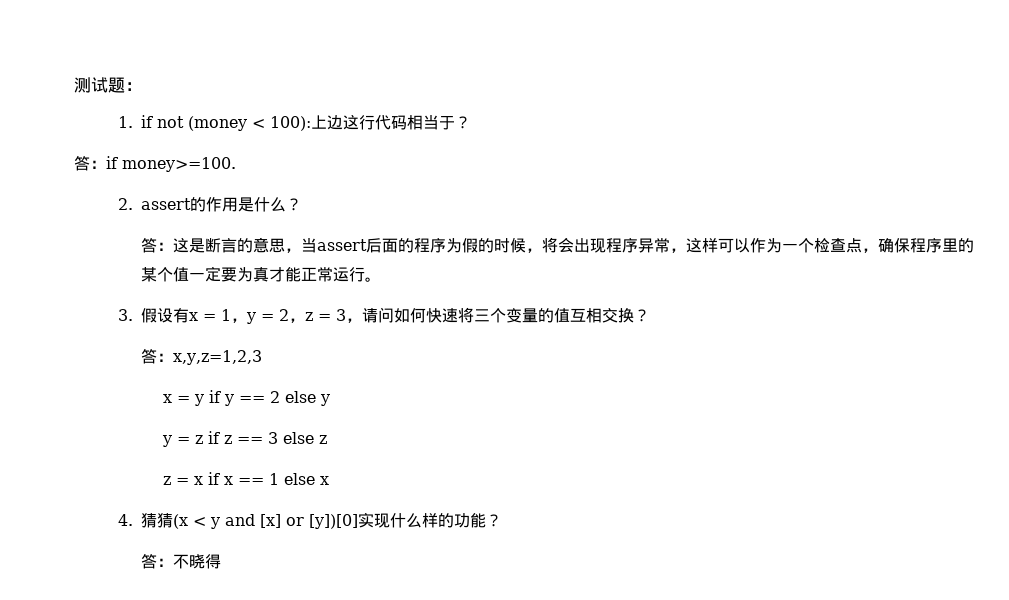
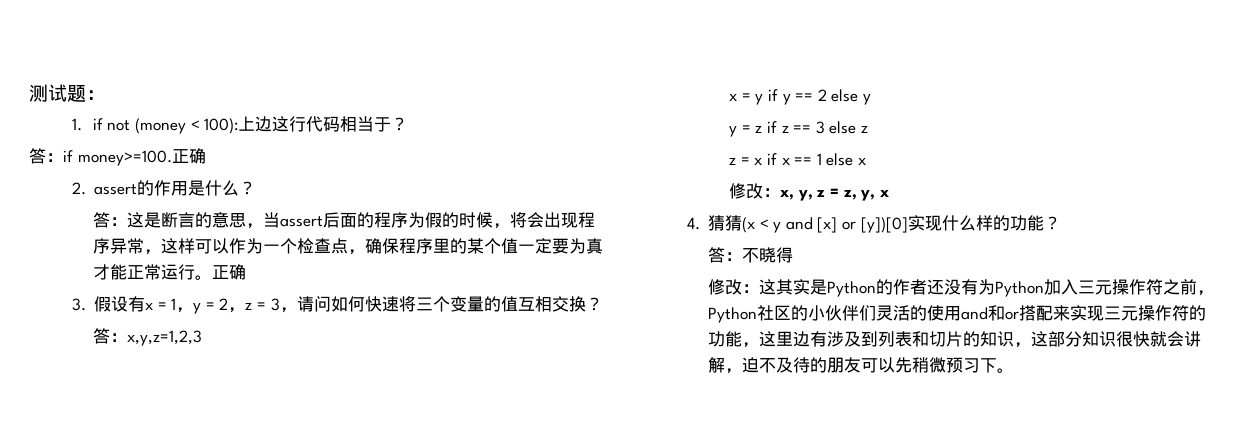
(236, 164) none -> [171,148,206,164] 正确
(381, 279) none -> [211,264,246,280] 正确
(329, 480) none -> [729,183,889,201] // 修改：x, y, z = z, y, x
(221, 561) none -> [707,279,1214,297] [707,305,1206,323] [707,331,1201,348] [707,357,1014,374] // 修改：这其实是Python的作者还没有为Python加入三元操作符之前，Python社区的小伙伴们灵活的使用and和or搭配来实现三元操作符的功能，这里边有涉及到列表和切片的知识，这部分知识很快就会讲解，迫不及待的朋友可以先稍微预习下。

